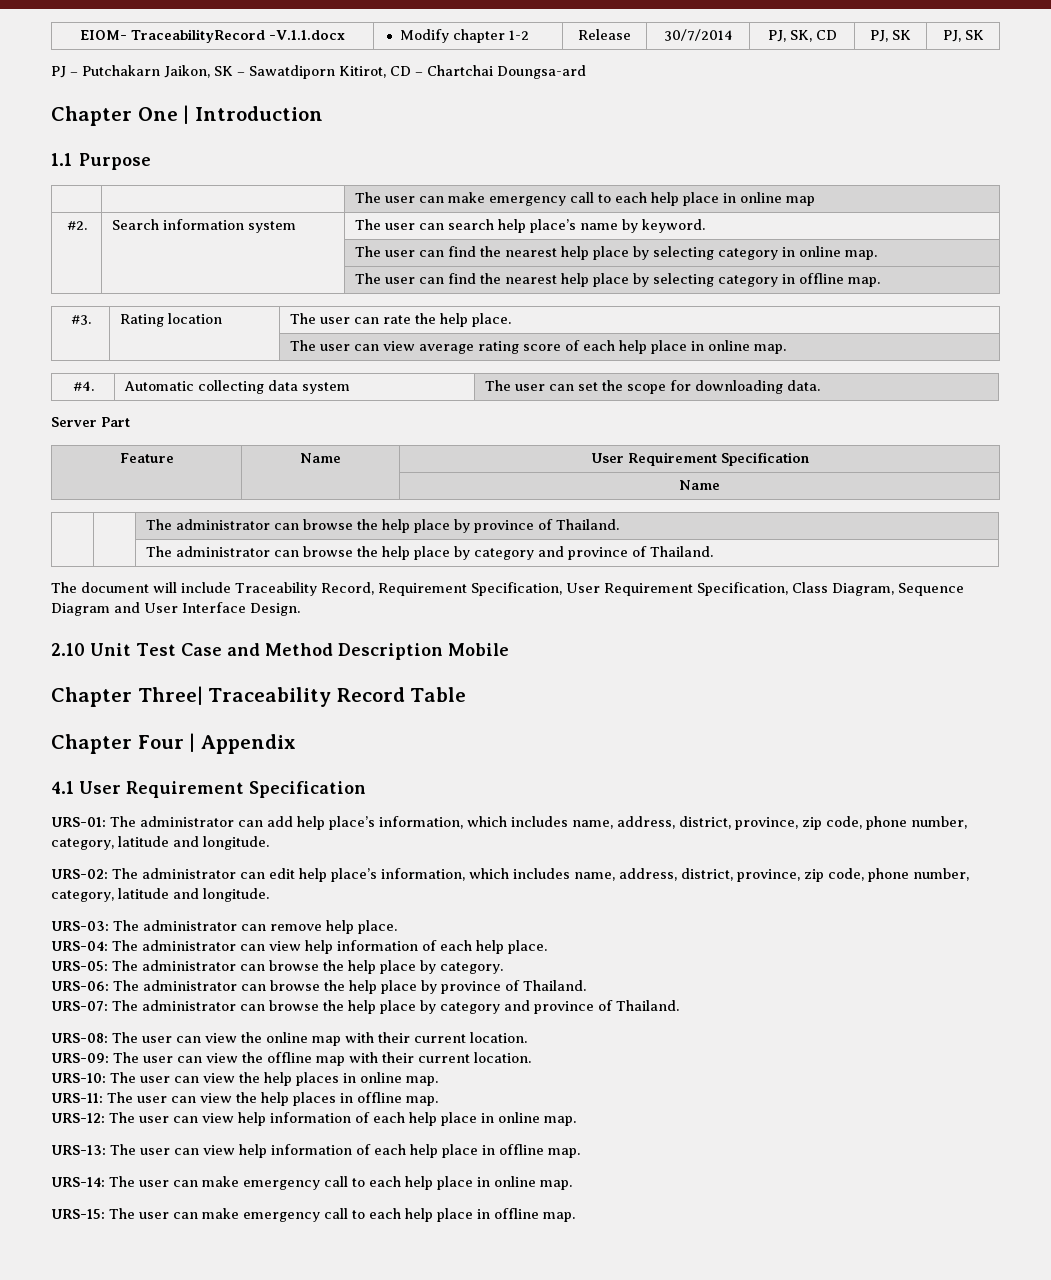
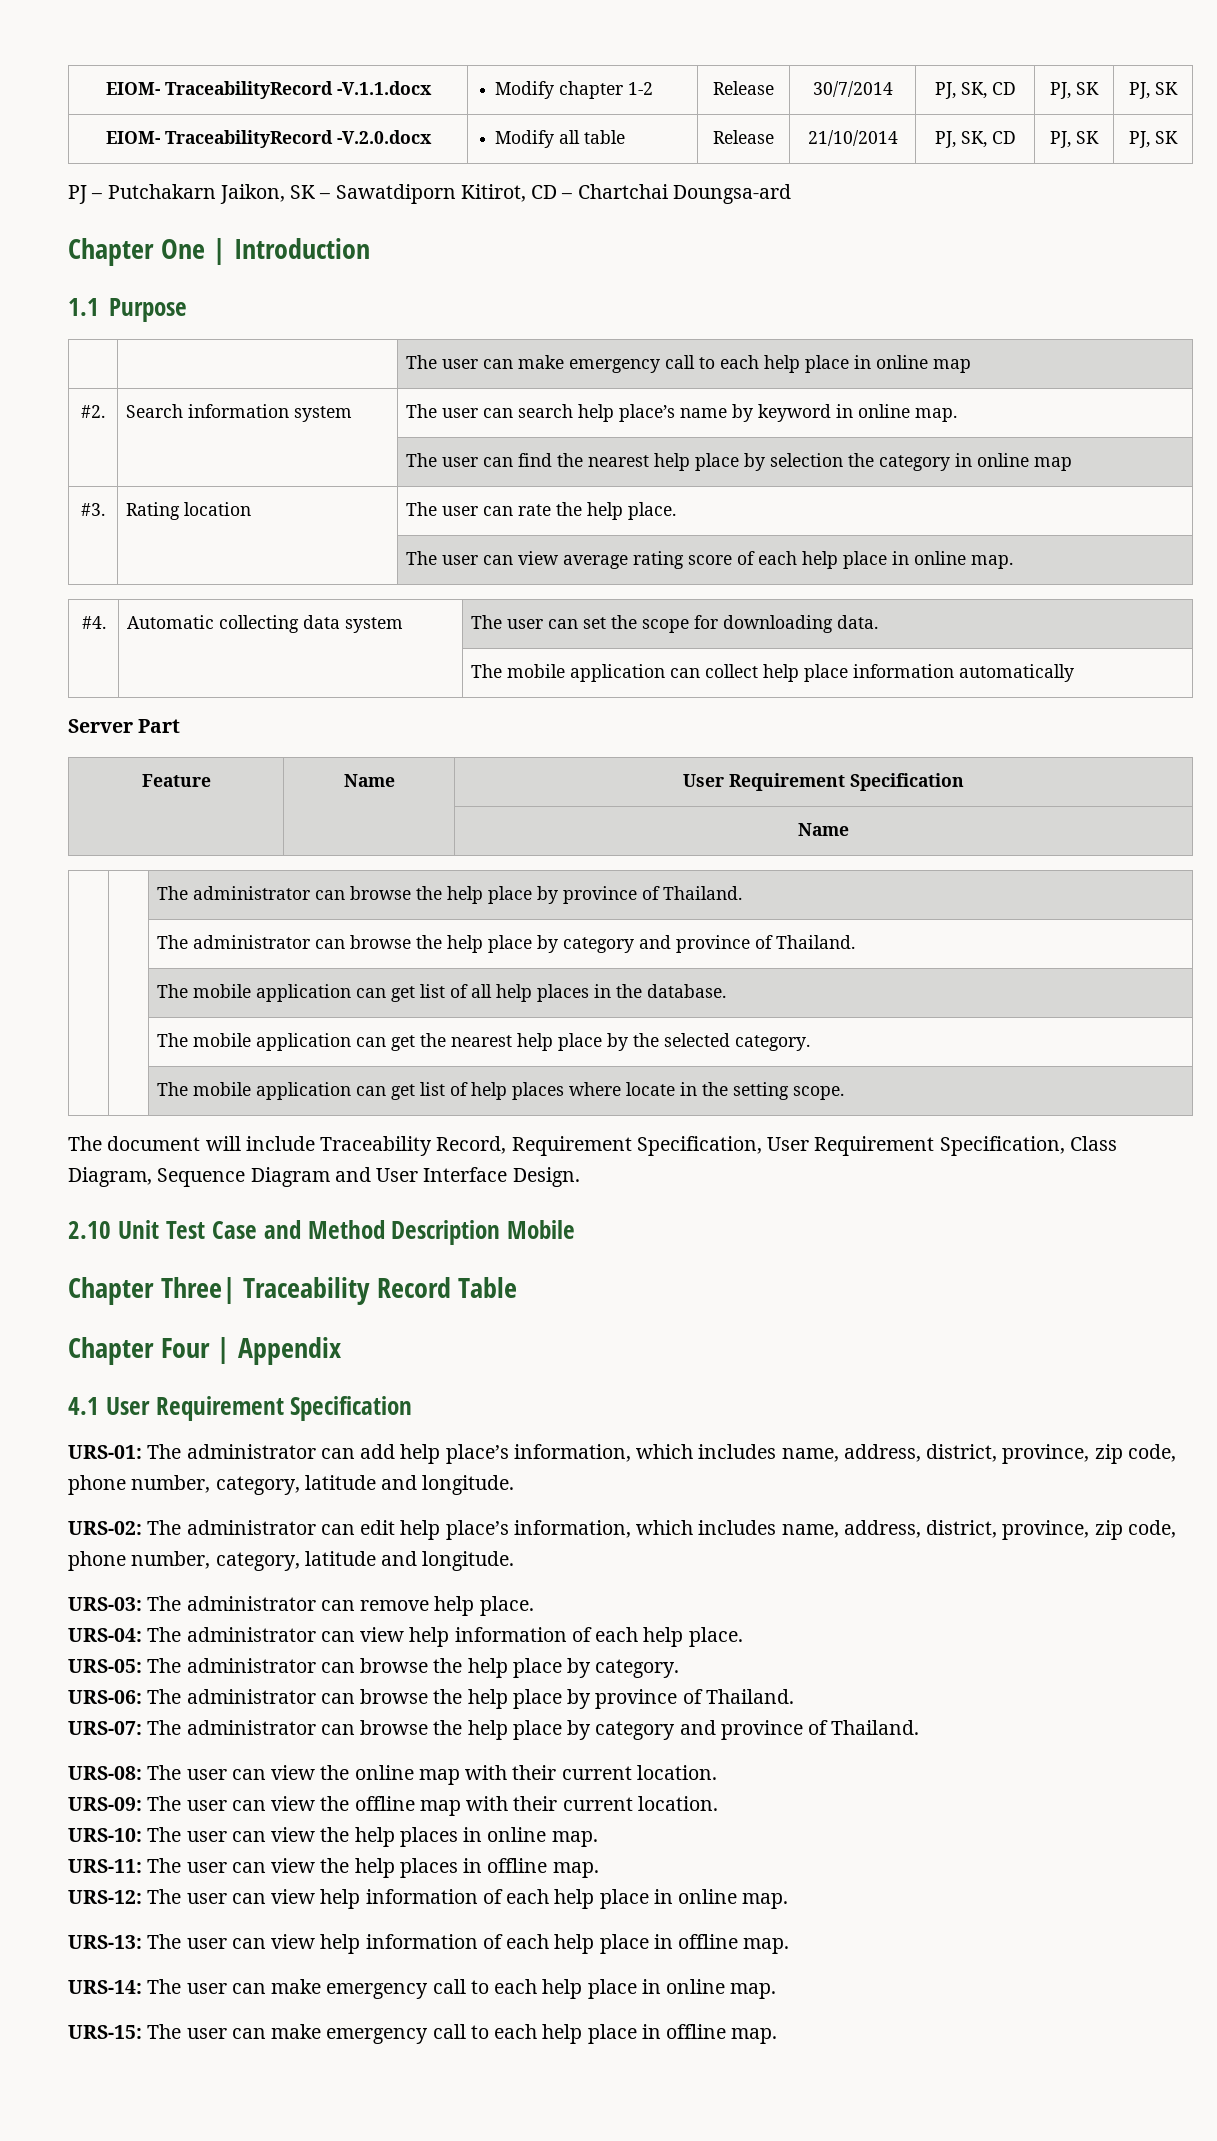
(984, 35) none -> [105,130,432,148] [495,130,626,148] [713,130,774,144] [807,130,898,146] [934,131,1016,148] [1050,131,1099,148] [1129,131,1178,148] // EIOM- TraceabilityRecord -V.2.0.docx | Modify all table | Release | 21/10/2014 | PJ, SK, CD | PJ, SK | PJ, SK
[642,219,706,233] [355,246,779,260] keyword. // | | The user can find the nearest help place by selecting category -> [758,404,832,422] keyword
[653,273,881,287] selecting category in offline map. -> [770,453,1073,471] selection the category in online map
(821, 385) none -> [471,664,1075,682] // | | The mobile application can collect help place information automatically
(714, 551) none -> [157,984,727,1002] [157,1033,811,1051] [157,1082,845,1100] // | | The mobile application can get list of all help places in the database. // | | The mobile application can get the nearest help place by the selected category. // | | The mobile application can get list of help places where locate in the setting scope.

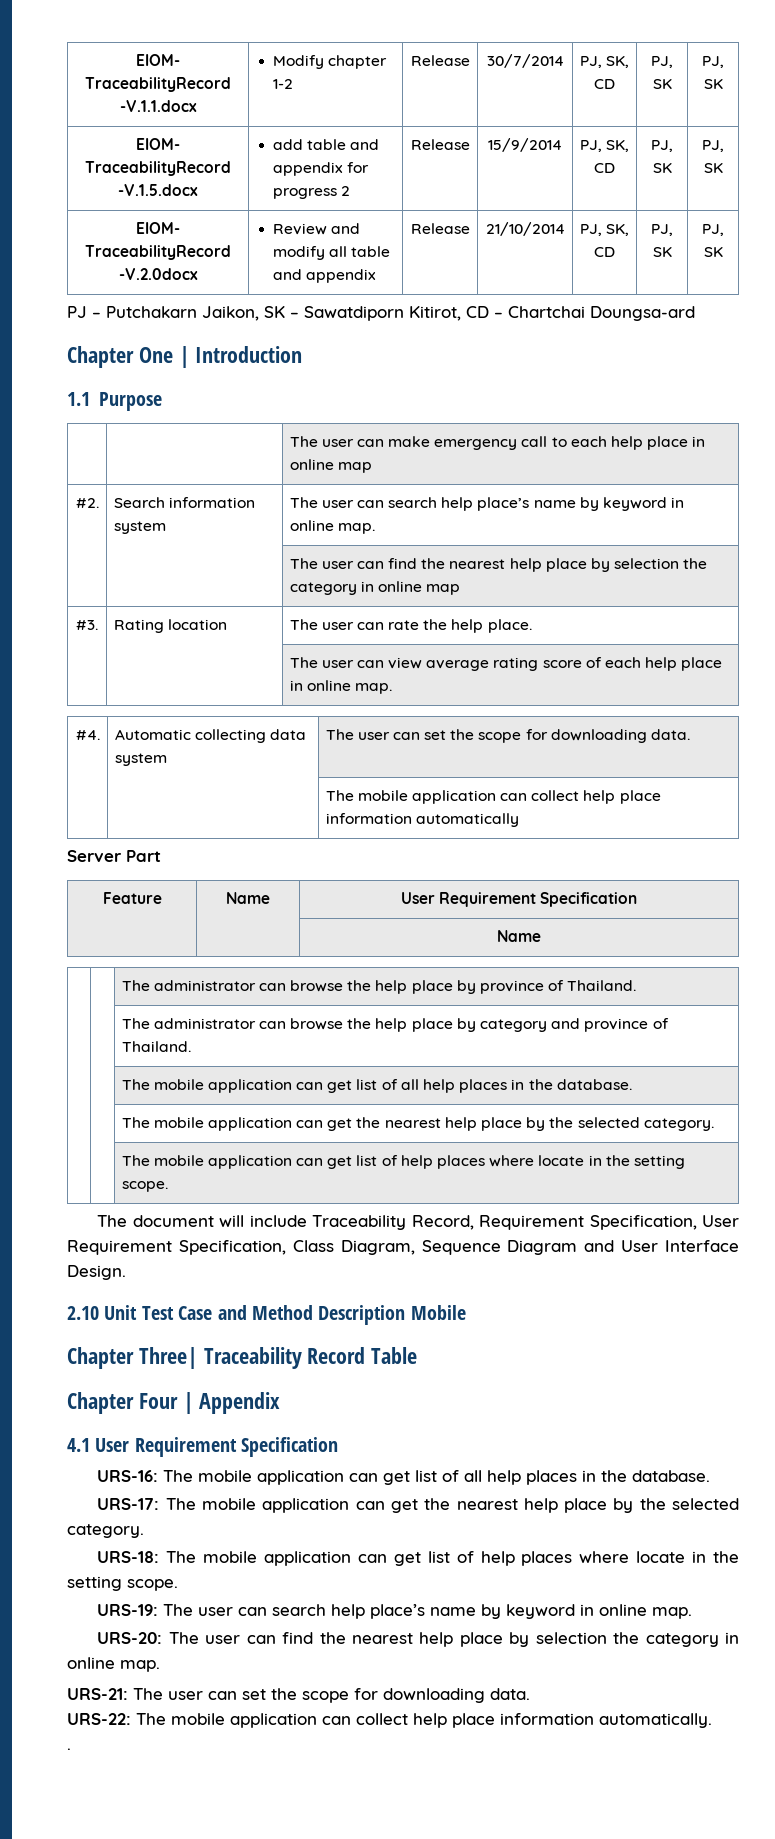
[336,130,432,144] [495,130,555,148] -V.2.0.docx | Modify -> [118,184,198,196] [272,139,379,150] [272,162,369,176] [272,186,350,199] [410,139,470,150] [488,138,562,152] [579,140,630,152] [594,163,615,173] [651,140,673,152] [652,163,672,173] [702,140,724,152] [703,163,723,173] [136,222,180,234] [85,245,231,260] [118,268,198,280] [272,223,360,235] [272,246,325,260] -V.1.5.docx | add table and appendix for progress 2 | Release | 15/9/2014 | PJ, SK, CD | PJ, SK | PJ, SK // EIOM- TraceabilityRecord -V.2.0docx | Review and modify
(626, 137) none -> [272,269,376,283] and appendix
[68,1444,1176,1464] [68,1475,515,1495] [68,1520,1176,1540] [68,1551,515,1571] [68,1596,534,1616] [68,1627,743,1647] [68,1658,680,1678] [68,1689,794,1709] [68,1720,920,1740] [68,1765,717,1785] [68,1796,718,1816] [68,1827,598,1847] [68,1858,599,1878] [68,1889,789,1909] [68,1934,790,1954] [68,1979,777,1999] [68,2024,778,2044] URS-01: The administrator can add help place’s information, which includes name, address, district, province, zip code, phone number, category, latitude and longitude. // URS-02: The administrator can edit help place’s information, which includes name, address, district, province, zip code, phone number, category, latitude and longitude. // URS-03: The administrator can remove help place. // URS-04: The administrator can view help information of each help place. // URS-05: The administrator can browse the help place by category. // URS-06: The administrator can browse the help place by province of Thailand. // URS-07: The administrator can browse the help place by category and province of Thailand. // URS-08: The user can view the online map with their current location. // URS-09: The user can view the offline map with their current location. // URS-10: The user can view the help places in online map. // URS-11: The user can view the help places in offline map. // URS-12: The user can view help information of each help place in online map. // URS-13: The user can view help information of each help place in offline map. // URS-14: The user can make emergency call to each help place in online map. // URS-15: The user can make emergency call to each help place in offline map. -> [97,1470,711,1485] [97,1498,739,1513] [67,1524,144,1538] [97,1551,740,1566] [67,1576,178,1591] [97,1604,693,1619] [97,1632,740,1647] [67,1657,160,1672] [67,1688,530,1703] [67,1713,712,1728] [67,1748,71,1750] URS-16: The mobile application can get list of all help places in the database. // URS-17: The mobile application can get the nearest help place by the selected category. // URS-18: The mobile application can get list of help places where locate in the setting scope. // URS-19: The user can search help place’s name by keyword in online map. // URS-20: The user can find the nearest help place by selection the category in online map. // URS-21: The user can set the scope for downloading data. // URS-22: The mobile application can collect help place information automatically. // .

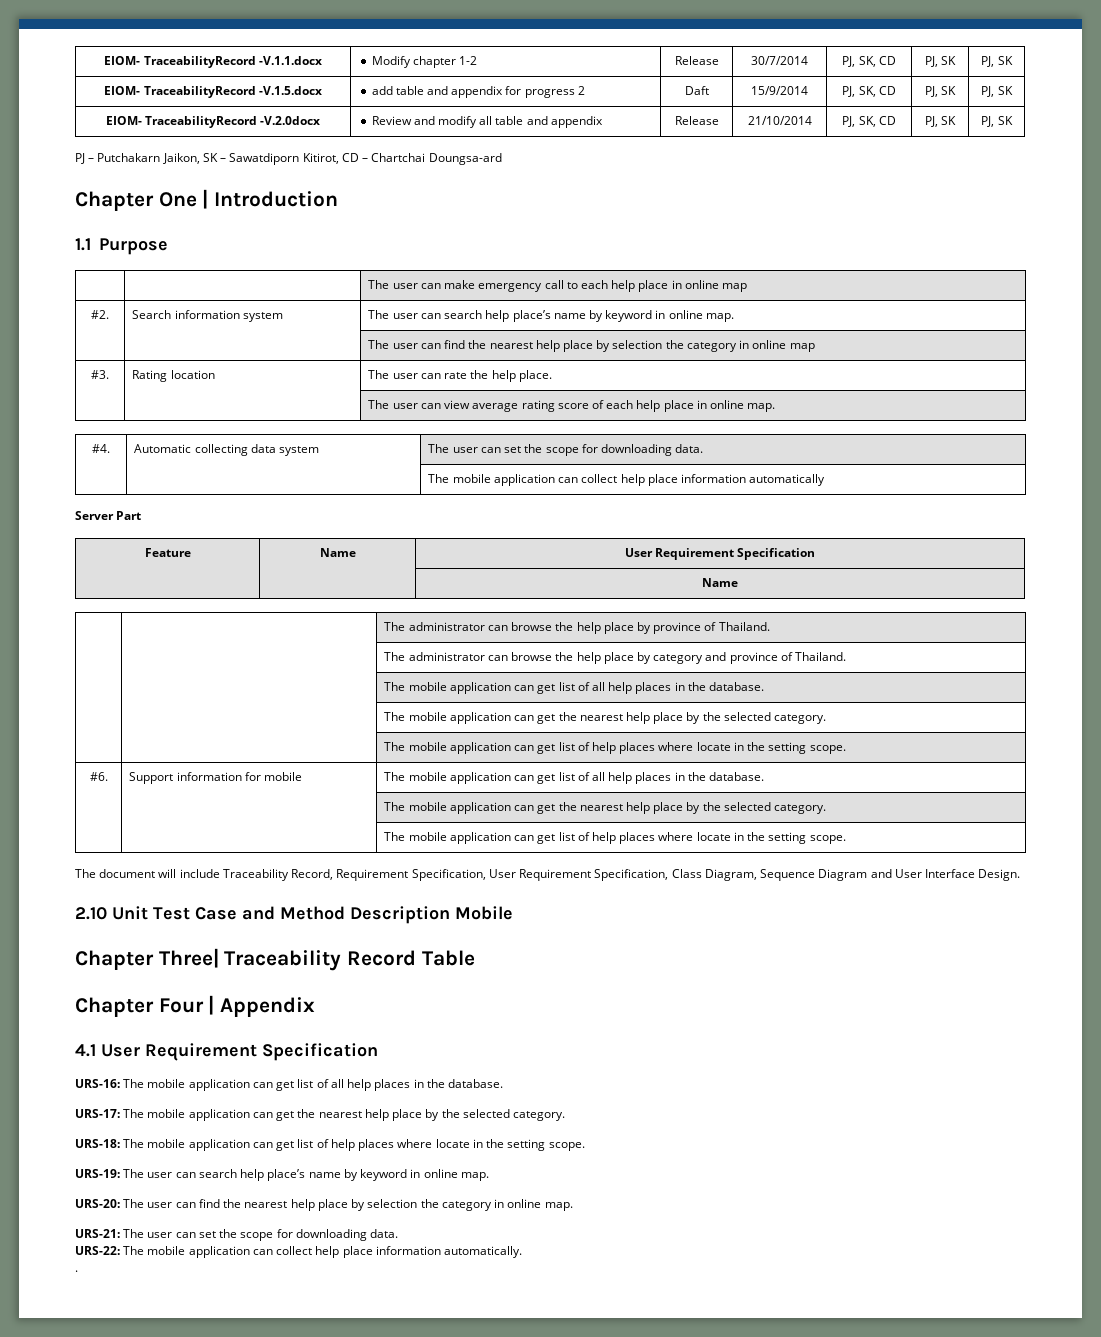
[410,139,470,150] Release -> [684,86,709,95] Daft
(168, 1186) none -> [89,772,108,781] [129,772,303,784] [384,772,765,784] [384,802,827,814] [384,832,846,844] // #6. | Support information for mobile | The mobile application can get list of all help places in the database. // | | The mobile application can get the nearest help place by the selected category. // | | The mobile application can get list of help places where locate in the setting scope.

